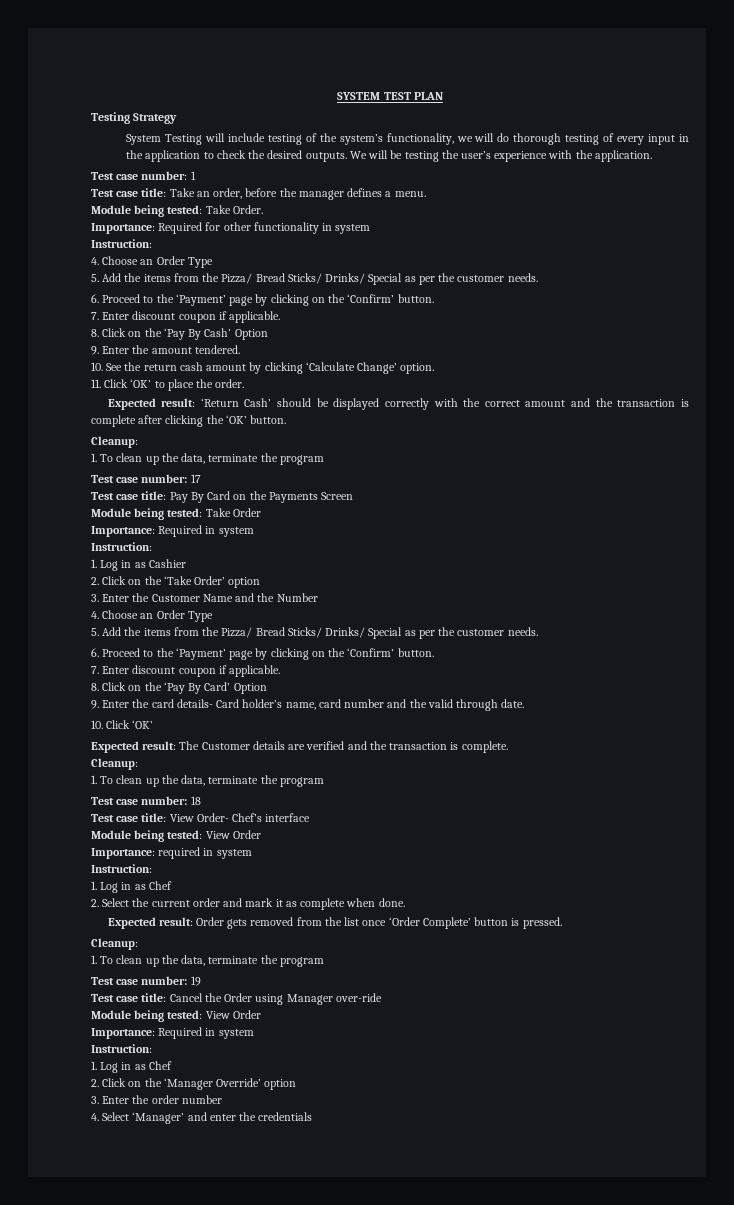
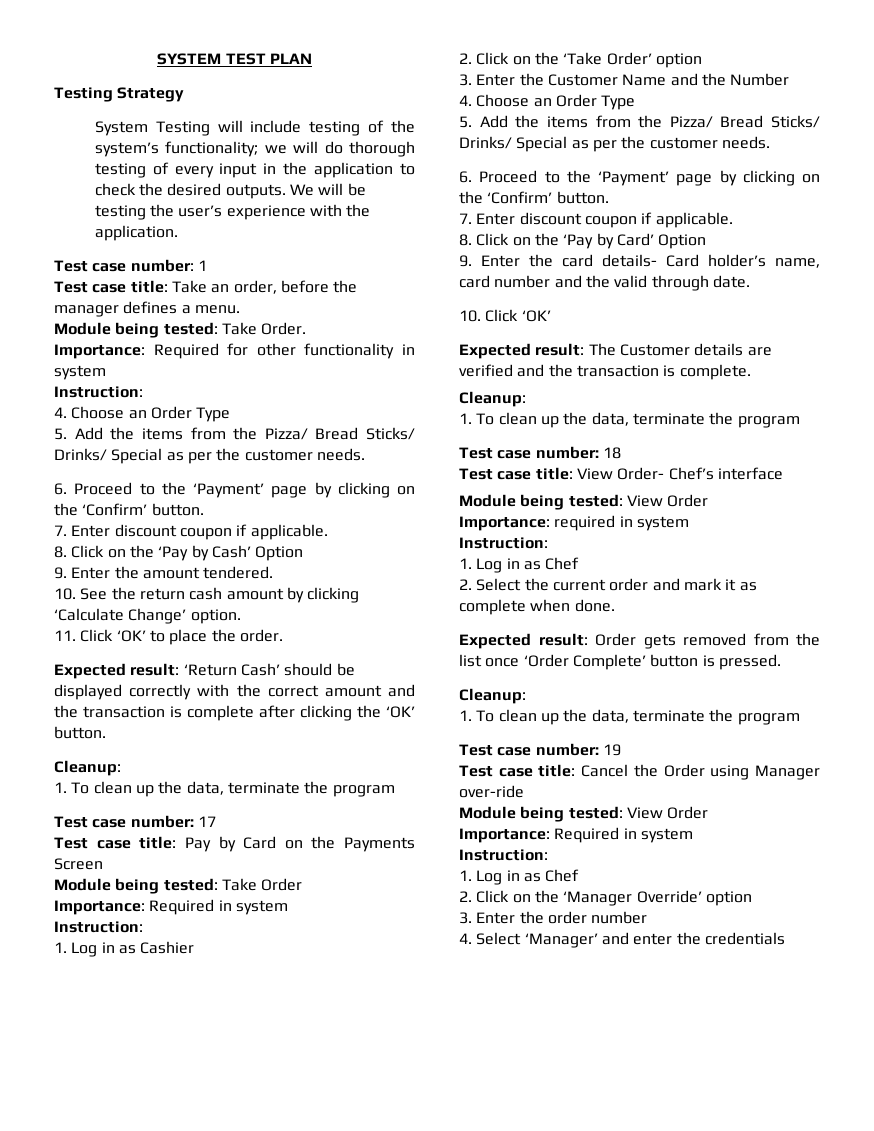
[386,133,454,145] functionality, -> [165,141,259,157] functionality;
[188,329,202,340] By -> [191,545,209,561] by
[190,492,204,503] By -> [218,836,236,852] by
[188,683,202,694] By -> [596,233,614,249] by

